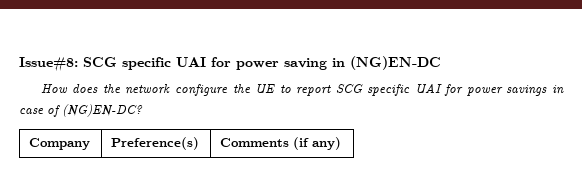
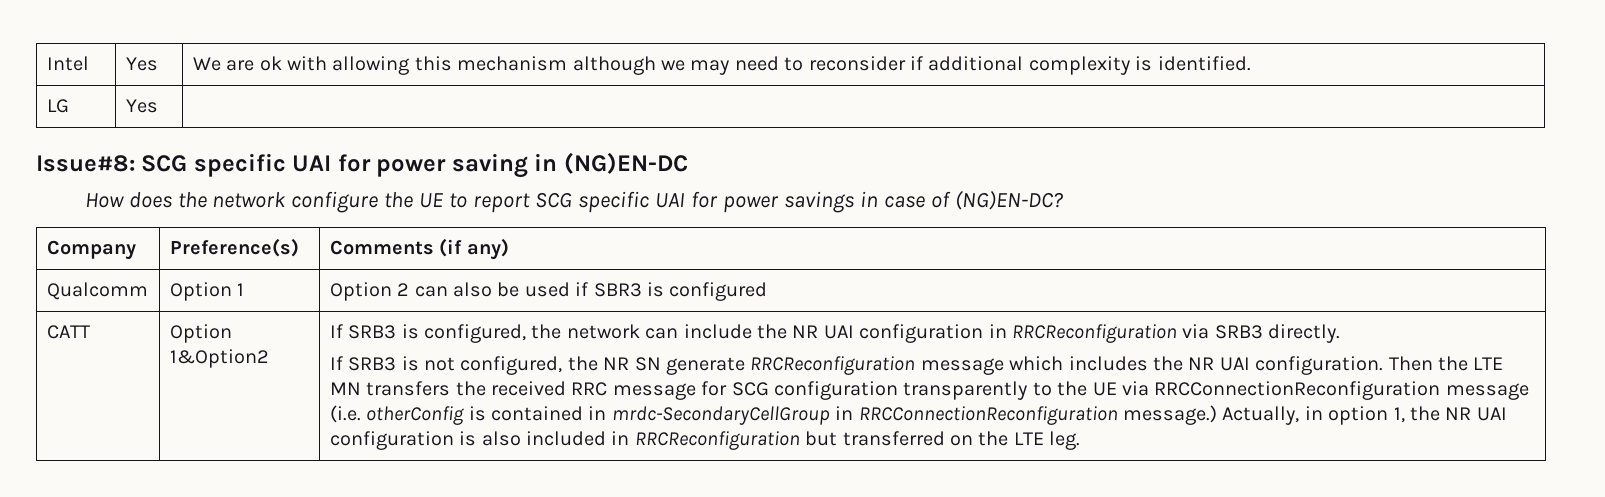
(19, 64) none -> [46,56,89,71] [125,57,158,71] [192,56,1251,75] [46,99,69,113] [125,99,158,113] Intel | Yes | We are ok with allowing this mechanism although we may need to reconsider if additional complexity is identified. // LG | Yes | //
(342, 143) none -> [46,282,148,300] [169,282,245,301] [329,282,768,301] [46,325,90,339] [169,324,232,343] [169,349,269,368] [329,324,1341,343] [329,356,1504,375] [329,381,1529,400] [329,405,1507,425] [329,431,1081,450] // Qualcomm | Option 1 | Option 2 can also be used if SBR3 is configured // CATT | Option 1&Option2 | If SRB3 is configured, the network can include the NR UAI configuration in RRCReconfiguration via SRB3 directly. // If SRB3 is not configured, the NR SN generate RRCReconfiguration message which includes the NR UAI configuration. Then the LTE MN transfers the received RRC message for SCG configuration transparently to the UE via RRCConnectionReconfiguration message (i.e. otherConfig is contained in mrdc-SecondaryCellGroup in RRCConnectionReconfiguration message.) Actually, in option 1, the NR UAI configuration is also included in RRCReconfiguration but transferred on the LTE leg.

